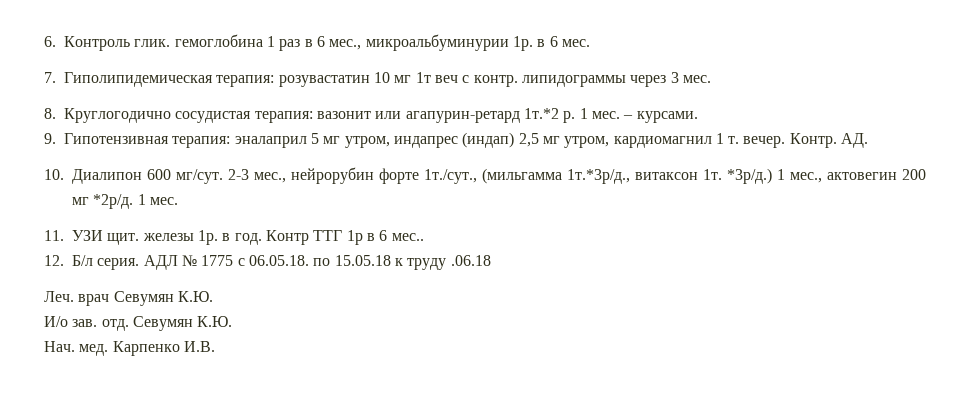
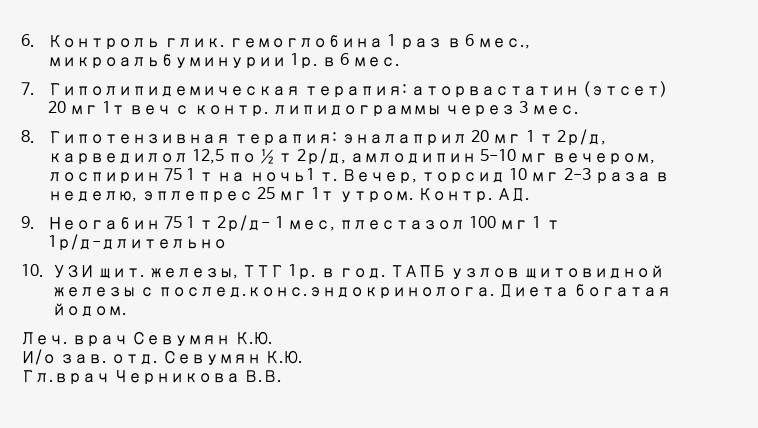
[278,72,390,87] розувастатин 10 -> [411,81,668,98] [47,101,66,113] аторвастатин (этсет) 20
[64,108,698,123] [44,132,869,148] [44,167,926,184] [72,194,178,209] [44,230,424,245] [44,255,491,270] Круглогодично сосудистая терапия: вазонит или агапурин-ретард 1т.*2 р. 1 мес. – курсами. // 9. Гипотензивная терапия: эналаприл 5 мг утром, индапрес (индап) 2,5 мг утром, кардиомагнил 1 т. вечер. Контр. АД. // 10. Диалипон 600 мг/сут. 2-3 мес., нейрорубин форте 1т./сут., (мильгамма 1т.*3р/д., витаксон 1т. *3р/д.) 1 мес., актовегин 200 мг *2р/д. 1 мес. // 11. УЗИ щит. железы 1р. в год. Контр ТТГ 1р в 6 мес.. // 12. Б/л серия. АДЛ № 1775 с 06.05.18. по 15.05.18 к труду .06.18 -> [47,129,606,146] [47,148,656,165] [47,168,670,184] [47,187,530,203] [21,215,560,232] [47,234,227,251] [21,264,665,280] [51,284,672,299] [51,303,127,317] Гипотензивная терапия: эналаприл 20 мг 1 т 2р/д, карведилол 12,5 по ½ т 2р/д, амлодипин 5-10 мг вечером, лоспирин 75 1 т на ночь1 т. Вечер, торсид 10 мг 2-3 раза в неделю, эплепрес 25 мг 1т утром. Контр. АД. // 9. Неогабин 75 1 т 2р/д- 1 мес, плестазол 100 мг 1 т 1р/д-длительно // 10. УЗИ щит. железы, ТТГ 1р. в год. ТАПБ узлов щитовидной железы с послед.конс.эндокринолога. Диета богатая йодом.
[44,341,215,356] Нач. мед. Карпенко И.В. -> [21,370,283,385] Гл.врач Черникова В.В.

